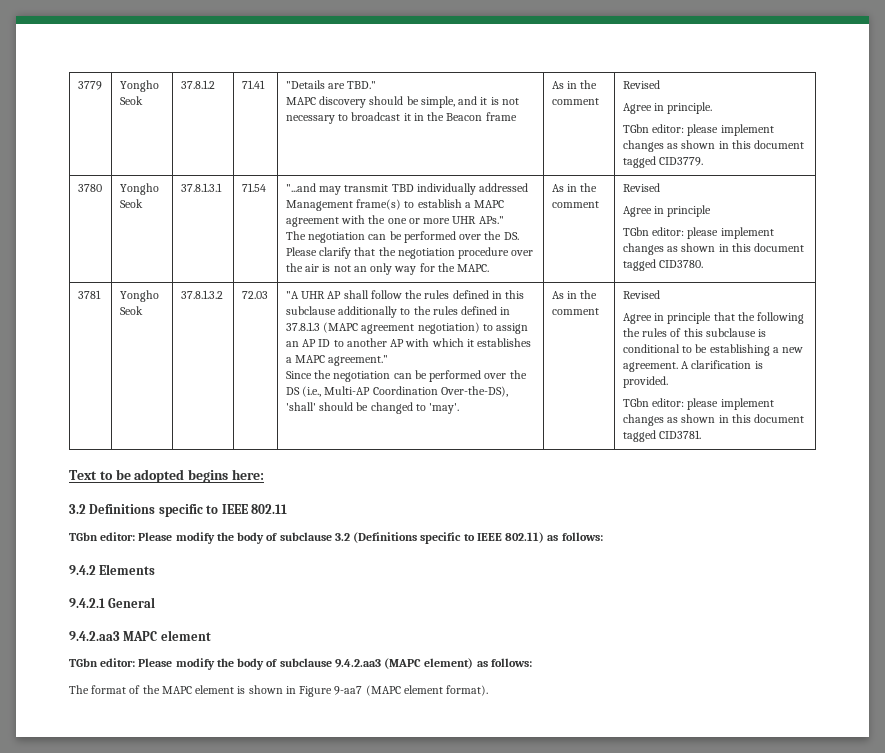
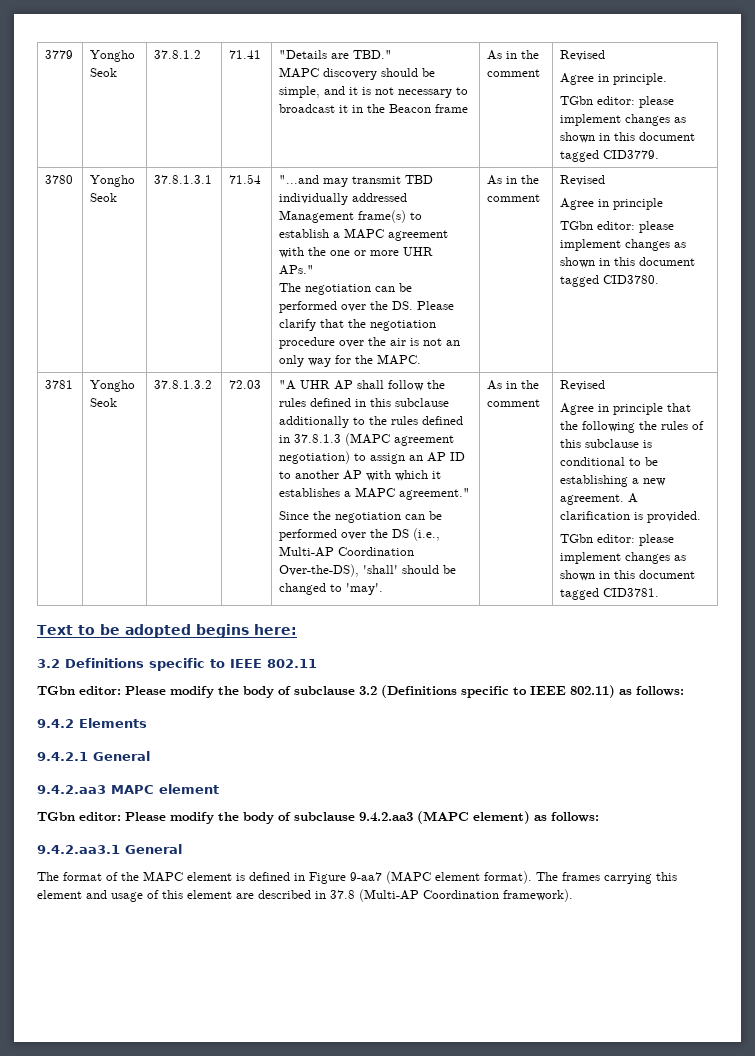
(532, 662) none -> [37,844,182,854] // 9.4.2.aa3.1 General
[248,685,283,694] shown -> [249,872,290,881] defined
(489, 690) none -> [536,872,677,884] [37,889,573,902] The frames carrying this element and usage of this element are described in 37.8 (Multi-AP Coordination framework).

